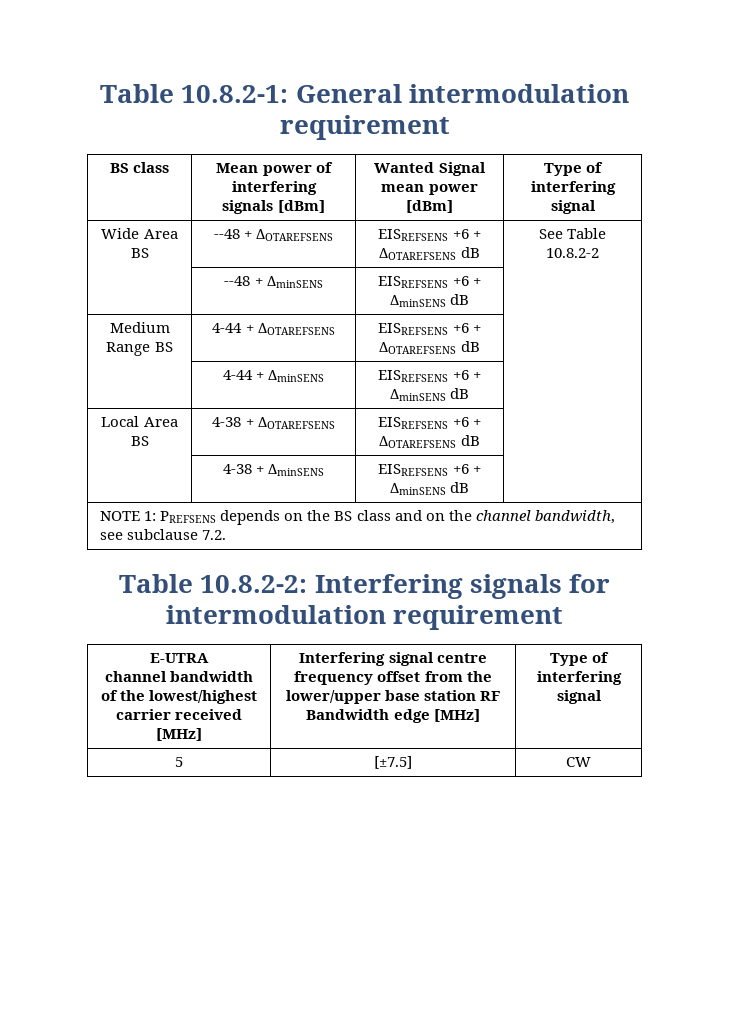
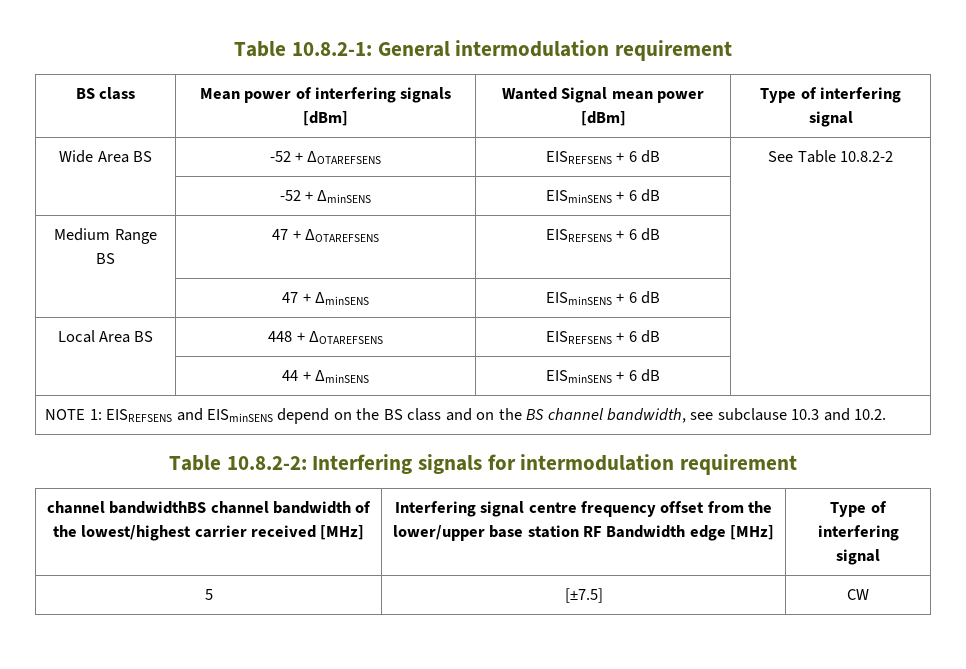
[213,229,334,241] [378,229,481,241] [379,248,457,260] --48 + ΔOTAREFSENS | EISREFSENS +6 + ΔOTAREFSENS -> [269,151,382,164] [545,151,637,164] -52 + ΔOTAREFSENS | EISREFSENS + 6
[224,276,323,288] [378,276,481,288] [389,295,446,307] --48 + ΔminSENS | EISREFSENS +6 + ΔminSENS -> [279,190,372,203] [545,190,637,203] -52 + ΔminSENS | EISminSENS + 6
[212,323,335,335] [378,323,481,335] [379,341,480,354] [222,370,325,382] [378,370,481,382] [389,389,446,401] 4-44 + ΔOTAREFSENS | EISREFSENS +6 + ΔOTAREFSENS dB | // | 4-44 + ΔminSENS | EISREFSENS +6 + ΔminSENS -> [272,229,379,242] [545,228,661,242] [282,292,369,305] [545,292,637,305] 47 + ΔOTAREFSENS | EISREFSENS + 6 dB | // | 47 + ΔminSENS | EISminSENS + 6
[212,417,335,429] [378,417,481,429] [379,435,480,448] [222,464,325,476] [378,464,481,476] [389,483,446,495] 4-38 + ΔOTAREFSENS | EISREFSENS +6 + ΔOTAREFSENS dB | // | 4-38 + ΔminSENS | EISREFSENS +6 + ΔminSENS -> [268,331,383,344] [545,330,661,344] [282,370,369,383] [545,370,637,383] 448 + ΔOTAREFSENS | EISREFSENS + 6 dB | // | 44 + ΔminSENS | EISminSENS + 6
[160,510,281,525] PREFSENS depends -> [106,408,330,424] EISREFSENS and EISminSENS depend
(472, 515) none -> [526,409,545,420] BS
[202,530,227,540] 7.2. -> [791,408,887,421] 10.3 and 10.2.
[150,653,209,663] E-UTRA // -> [46,501,207,514] channel bandwidthBS

